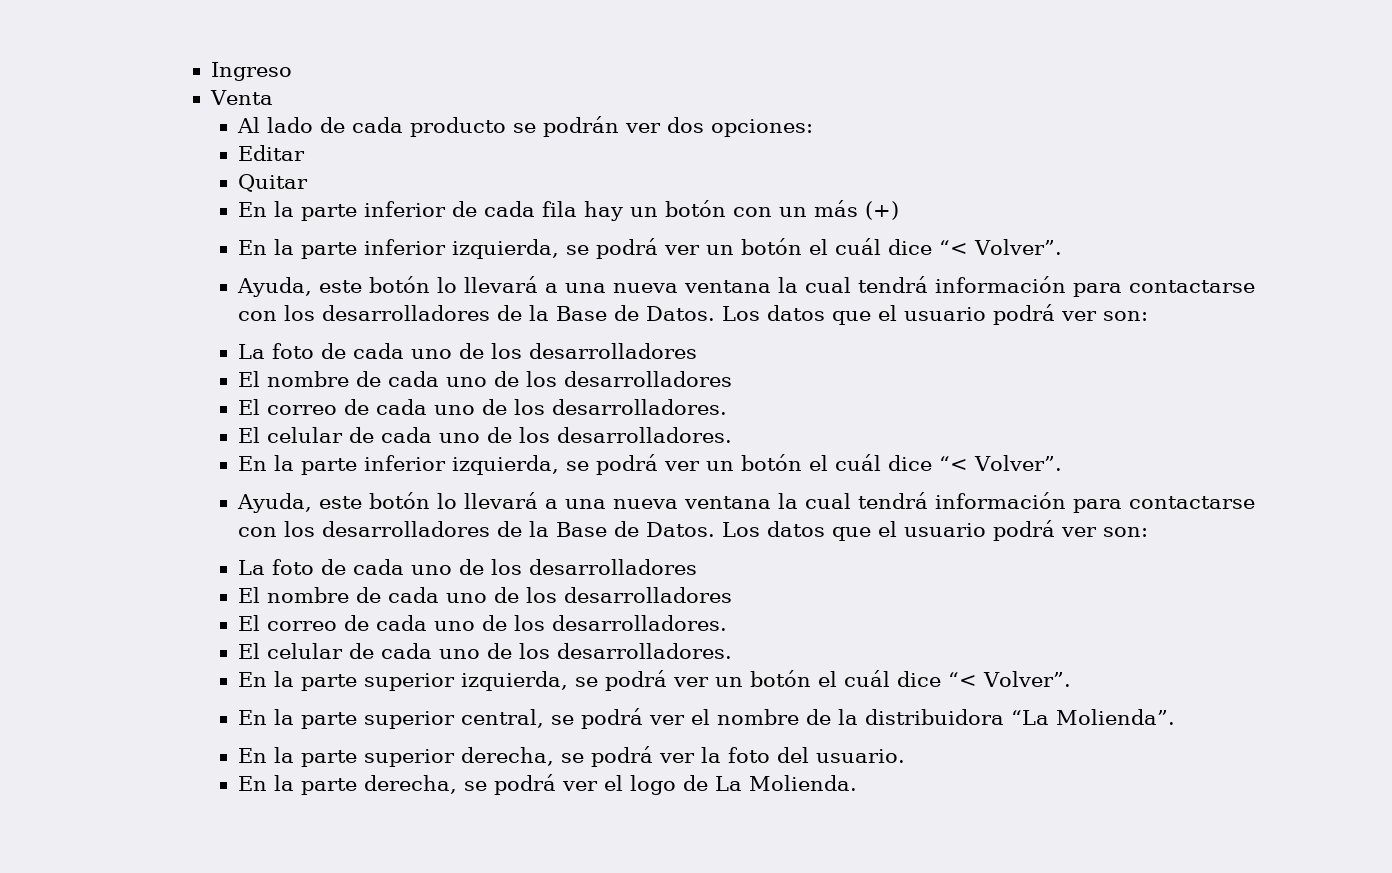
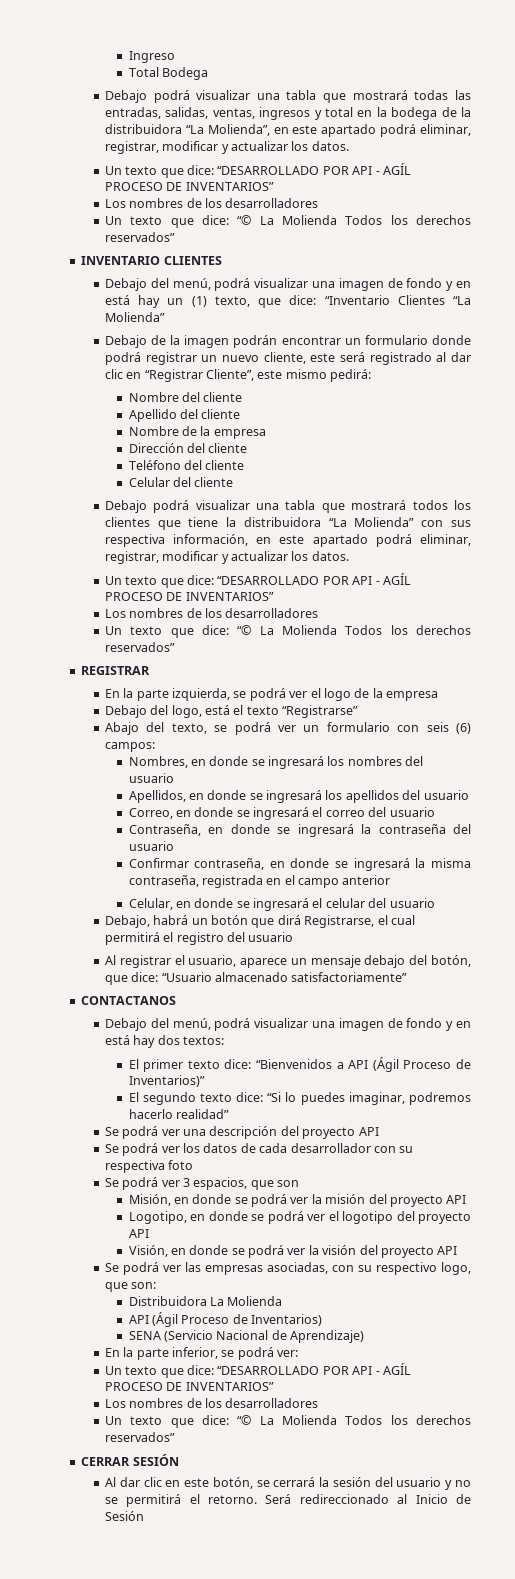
[210,90,274,105] [237,116,814,137] [238,145,306,161] [238,174,309,192] [238,200,900,221] [238,238,1063,259] [237,276,1256,297] [238,304,1149,325] [238,343,698,359] [238,371,733,387] [238,399,728,415] [238,427,733,443] [238,454,1063,475] [237,492,1256,513] [238,520,1149,541] [238,559,698,575] [238,587,733,603] [238,615,728,631] [238,643,733,659] [238,670,1072,691] [238,708,1176,729] [238,746,906,767] [238,774,858,795] Venta // Al lado de cada producto se podrán ver dos opciones: // Editar // Quitar // En la parte inferior de cada fila hay un botón con un más (+) // En la parte inferior izquierda, se podrá ver un botón el cuál dice “< Volver”. // Ayuda, este botón lo llevará a una nueva ventana la cual tendrá información para contactarse con los desarrolladores de la Base de Datos. Los datos que el usuario podrá ver son: // La foto de cada uno de los desarrolladores // El nombre de cada uno de los desarrolladores // El correo de cada uno de los desarrolladores. // El celular de cada uno de los desarrolladores. // En la parte inferior izquierda, se podrá ver un botón el cuál dice “< Volver”. // Ayuda, este botón lo llevará a una nueva ventana la cual tendrá información para contactarse con los desarrolladores de la Base de Datos. Los datos que el usuario podrá ver son: // La foto de cada uno de los desarrolladores // El nombre de cada uno de los desarrolladores // El correo de cada uno de los desarrolladores. // El celular de cada uno de los desarrolladores. // En la parte superior izquierda, se podrá ver un botón el cuál dice “< Volver”. // En la parte superior central, se podrá ver el nombre de la distribuidora “La Molienda”. // En la parte superior derecha, se podrá ver la foto del usuario. // En la parte derecha, se podrá ver el logo de La Molienda. -> [128,67,208,80] [104,90,472,103] [104,107,471,120] [104,124,471,137] [104,141,349,154] [104,163,411,178] [104,182,274,191] [104,198,319,208] [104,215,471,228] [104,232,175,242] [81,256,222,265] [104,278,471,291] [104,295,471,308] [104,312,165,322] [104,335,472,348] [104,352,471,365] [104,369,372,382] [128,392,243,402] [128,409,241,422] [128,426,266,439] [128,443,248,453] [128,460,245,470] [128,477,234,487] [104,500,472,513] [104,517,472,530] [104,534,472,547] [104,551,349,564] [104,573,411,588] [104,592,274,601] [104,608,319,618] [104,625,471,638] [104,642,175,652] [81,666,151,675] [104,688,439,701] [104,705,359,718] [104,722,471,735] [104,742,155,752] [128,756,424,769] [128,773,174,783] [128,790,469,803] [128,807,435,820] [128,824,472,837] [128,841,174,851] [128,858,471,871] [128,875,391,888] [128,898,435,911] [104,915,415,928] [104,932,294,945] [104,955,471,968] [104,972,408,985] [81,996,177,1005] [104,1018,471,1031] [104,1035,225,1048] [128,1057,471,1072] [128,1075,205,1087] [128,1092,471,1105] [128,1109,229,1119] [104,1126,379,1139] [104,1143,414,1156] [104,1160,194,1173] [104,1177,300,1190] [128,1194,467,1207] [128,1211,472,1224] [128,1229,149,1238] [128,1245,458,1258] [104,1262,472,1275] [104,1282,157,1292] [128,1296,283,1306] [128,1312,323,1327] [128,1330,365,1343] [104,1347,299,1360] [104,1363,411,1378] [104,1382,274,1391] [104,1398,319,1408] [104,1415,471,1428] [104,1432,175,1442] [81,1454,179,1466] [104,1477,471,1490] [104,1494,472,1507] [104,1511,144,1521] Total Bodega // Debajo podrá visualizar una tabla que mostrará todas las entradas, salidas, ventas, ingresos y total en la bodega de la distribuidora “La Molienda”, en este apartado podrá eliminar, registrar, modificar y actualizar los datos. // Un texto que dice: “DESARROLLADO POR API - AGÍL PROCESO DE INVENTARIOS” // Los nombres de los desarrolladores // Un texto que dice: “© La Molienda Todos los derechos reservados” // INVENTARIO CLIENTES // Debajo del menú, podrá visualizar una imagen de fondo y en está hay un (1) texto, que dice: “Inventario Clientes “La Molienda” // Debajo de la imagen podrán encontrar un formulario donde podrá registrar un nuevo cliente, este será registrado al dar clic en “Registrar Cliente”, este mismo pedirá: // Nombre del cliente // Apellido del cliente // Nombre de la empresa // Dirección del cliente // Teléfono del cliente // Celular del cliente // Debajo podrá visualizar una tabla que mostrará todos los clientes que tiene la distribuidora “La Molienda” con sus respectiva información, en este apartado podrá eliminar, registrar, modificar y actualizar los datos. // Un texto que dice: “DESARROLLADO POR API - AGÍL PROCESO DE INVENTARIOS” // Los nombres de los desarrolladores // Un texto que dice: “© La Molienda Todos los derechos reservados” // REGISTRAR // En la parte izquierda, se podrá ver el logo de la empresa // Debajo del logo, está el texto “Registrarse” // Abajo del texto, se podrá ver un formulario con seis (6) campos: // Nombres, en donde se ingresará los nombres del usuario // Apellidos, en donde se ingresará los apellidos del usuario // Correo, en donde se ingresará el correo del usuario // Contraseña, en donde se ingresará la contraseña del usuario // Confirmar contraseña, en donde se ingresará la misma contraseña, registrada en el campo anterior // Celular, en donde se ingresará el celular del usuario // Debajo, habrá un botón que dirá Registrarse, el cual permitirá el registro del usuario // Al registrar el usuario, aparece un mensaje debajo del botón, que dice: “Usuario almacenado satisfactoriamente” // CONTACTANOS // Debajo del menú, podrá visualizar una imagen de fondo y en está hay dos textos: // El primer texto dice: “Bienvenidos a API (Ágil Proceso de Inventarios)” // El segundo texto dice: “Si lo puedes imaginar, podremos hacerlo realidad” // Se podrá ver una descripción del proyecto API // Se podrá ver los datos de cada desarrollador con su respectiva foto // Se podrá ver 3 espacios, que son // Misión, en donde se podrá ver la misión del proyecto API // Logotipo, en donde se podrá ver el logotipo del proyecto API // Visión, en donde se podrá ver la visión del proyecto API // Se podrá ver las empresas asociadas, con su respectivo logo, que son: // Distribuidora La Molienda // API (Ágil Proceso de Inventarios) // SENA (Servicio Nacional de Aprendizaje) // En la parte inferior, se podrá ver: // Un texto que dice: “DESARROLLADO POR API - AGÍL PROCESO DE INVENTARIOS” // Los nombres de los desarrolladores // Un texto que dice: “© La Molienda Todos los derechos reservados” // CERRAR SESIÓN // Al dar clic en este botón, se cerrará la sesión del usuario y no se permitirá el retorno. Será redireccionado al Inicio de Sesión

